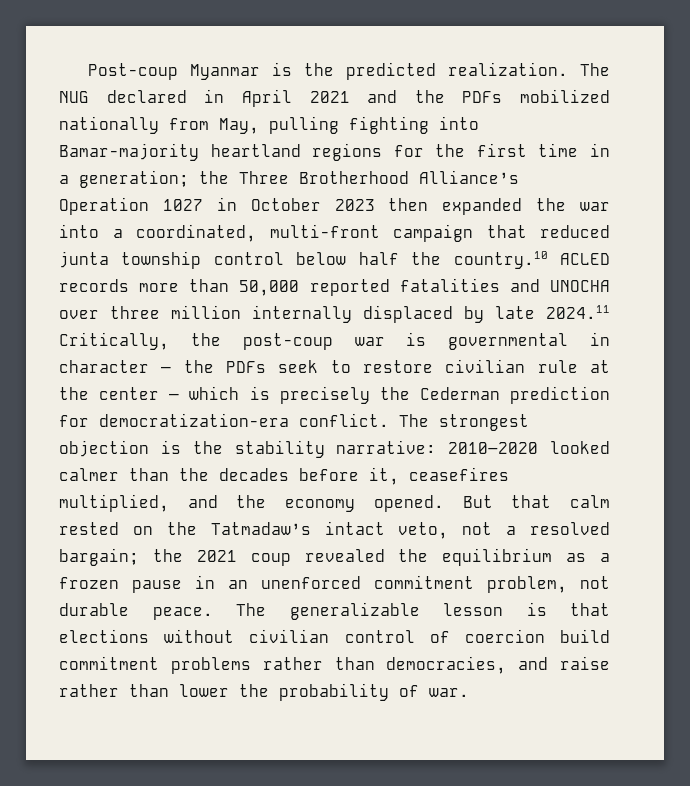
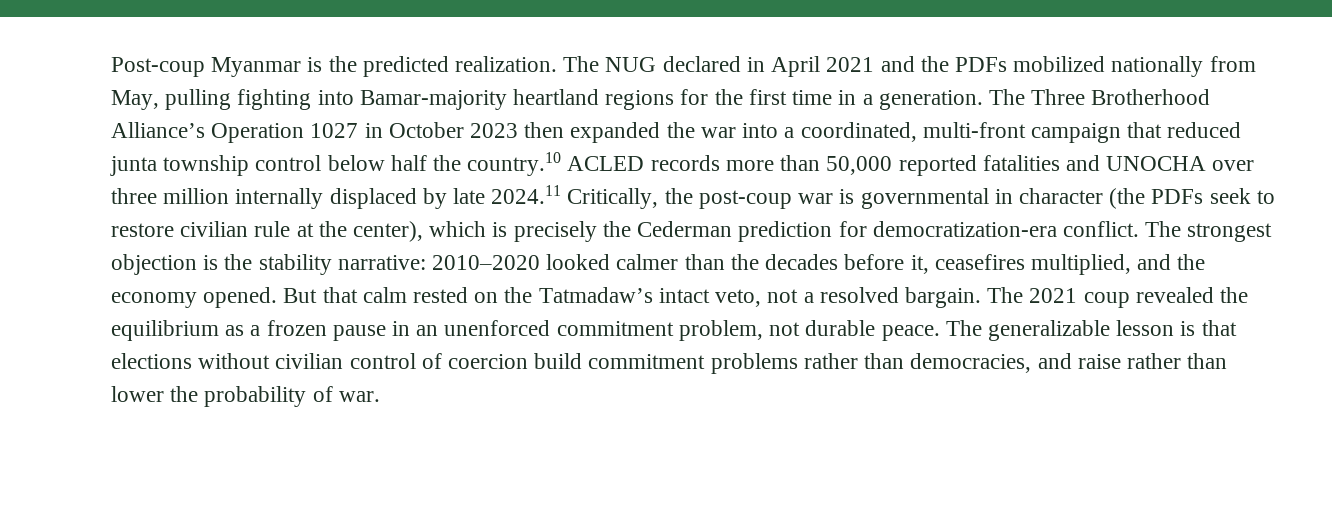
[79,170,229,188] generation; the -> [878,89,1025,110] generation. The
[161,360,214,373] — the -> [1109,188,1146,209] (the
[99,387,180,400] center — -> [353,221,424,242] center),
[59,548,183,566] bargain; the -> [904,287,1024,308] bargain. The

